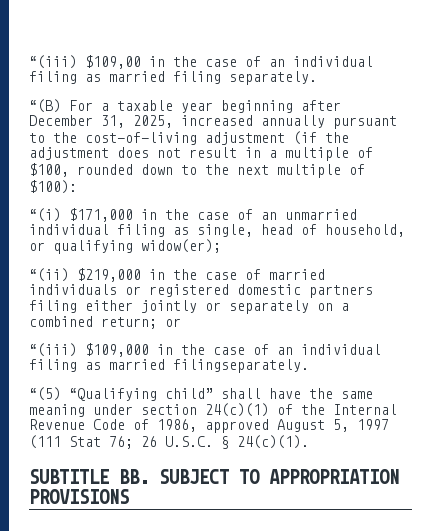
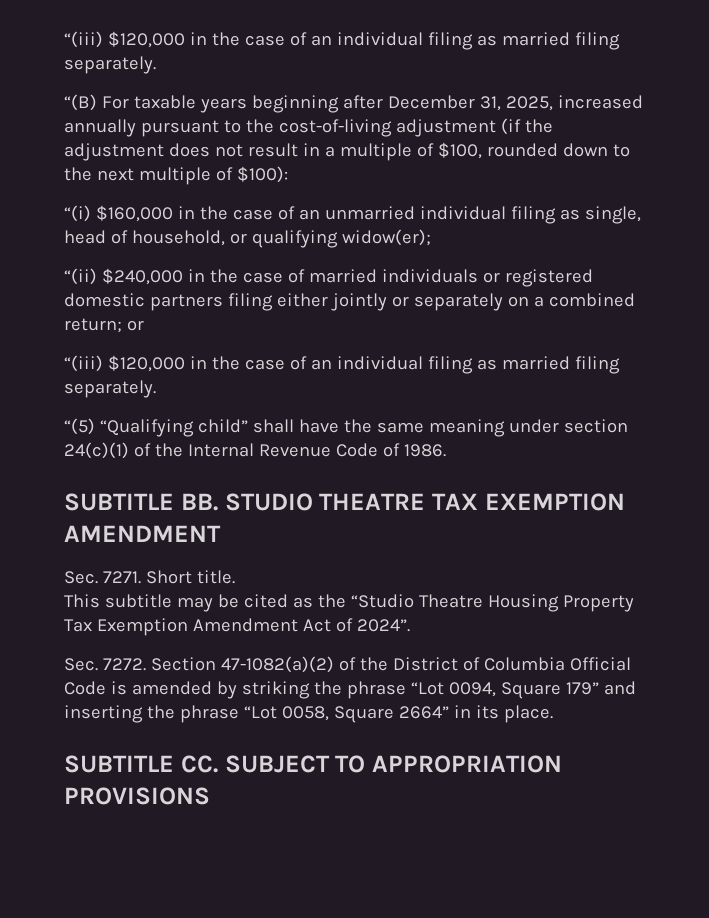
[29,55,141,69] “(iii) $109,00 -> [64,31,185,48] “(iii) $120,000
[101,100,213,113] a taxable year -> [133,95,247,113] taxable years
[69,208,133,222] $171,000 -> [95,205,173,222] $160,000
[77,268,141,282] $219,000 -> [101,268,183,285] $240,000
[85,343,381,357] [29,359,309,373] $109,000 in the case of an individual filing as married filingseparately. -> [107,355,620,374] [64,380,156,398] $120,000 in the case of an individual filing as married filing separately.
[157,419,389,433] [29,435,309,449] [29,469,149,484] 1986, approved August 5, 1997 (111 Stat 76; 26 U.S.C. § 24(c)(1). // SUBTITLE BB. -> [403,444,446,457] [64,493,625,511] [64,525,221,542] [64,570,235,584] [64,594,634,612] [64,618,410,636] [64,656,631,673] [64,681,636,699] [64,705,553,723] [64,755,218,773] 1986. // SUBTITLE BB. STUDIO THEATRE TAX EXEMPTION AMENDMENT // Sec. 7271. Short title. // This subtitle may be cited as the “Studio Theatre Housing Property Tax Exemption Amendment Act of 2024”. // Sec. 7272. Section 47-1082(a)(2) of the District of Columbia Official Code is amended by striking the phrase “Lot 0094, Square 179” and inserting the phrase “Lot 0058, Square 2664” in its place. // SUBTITLE CC.

